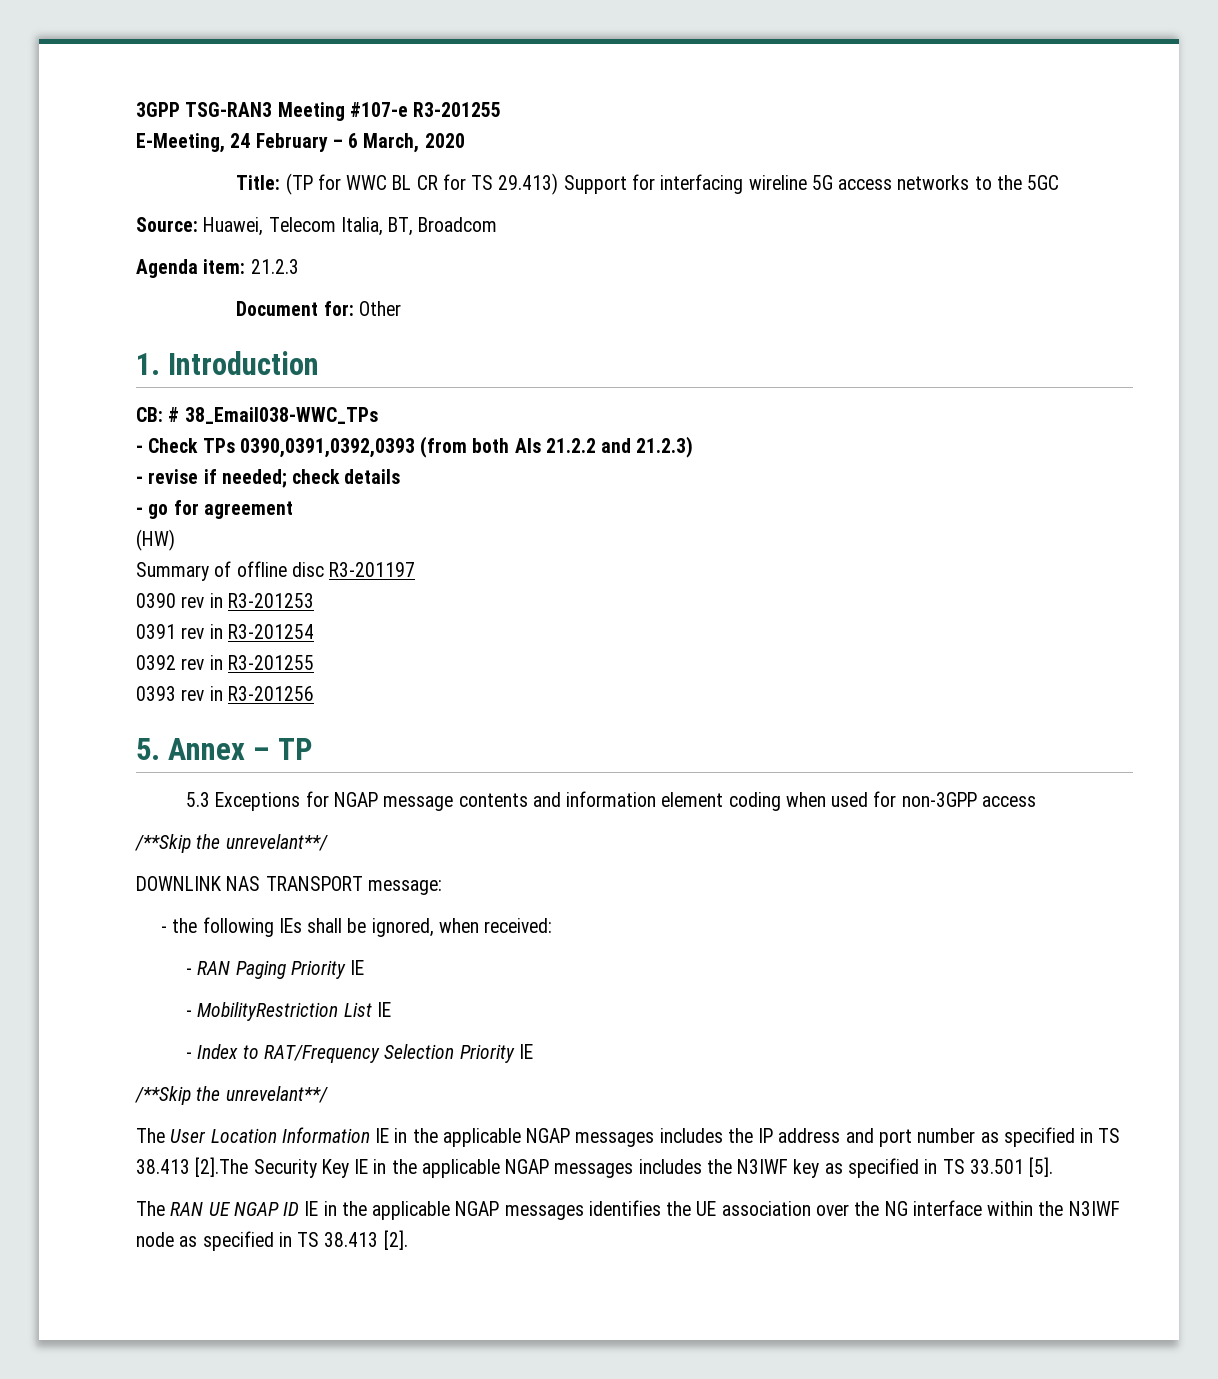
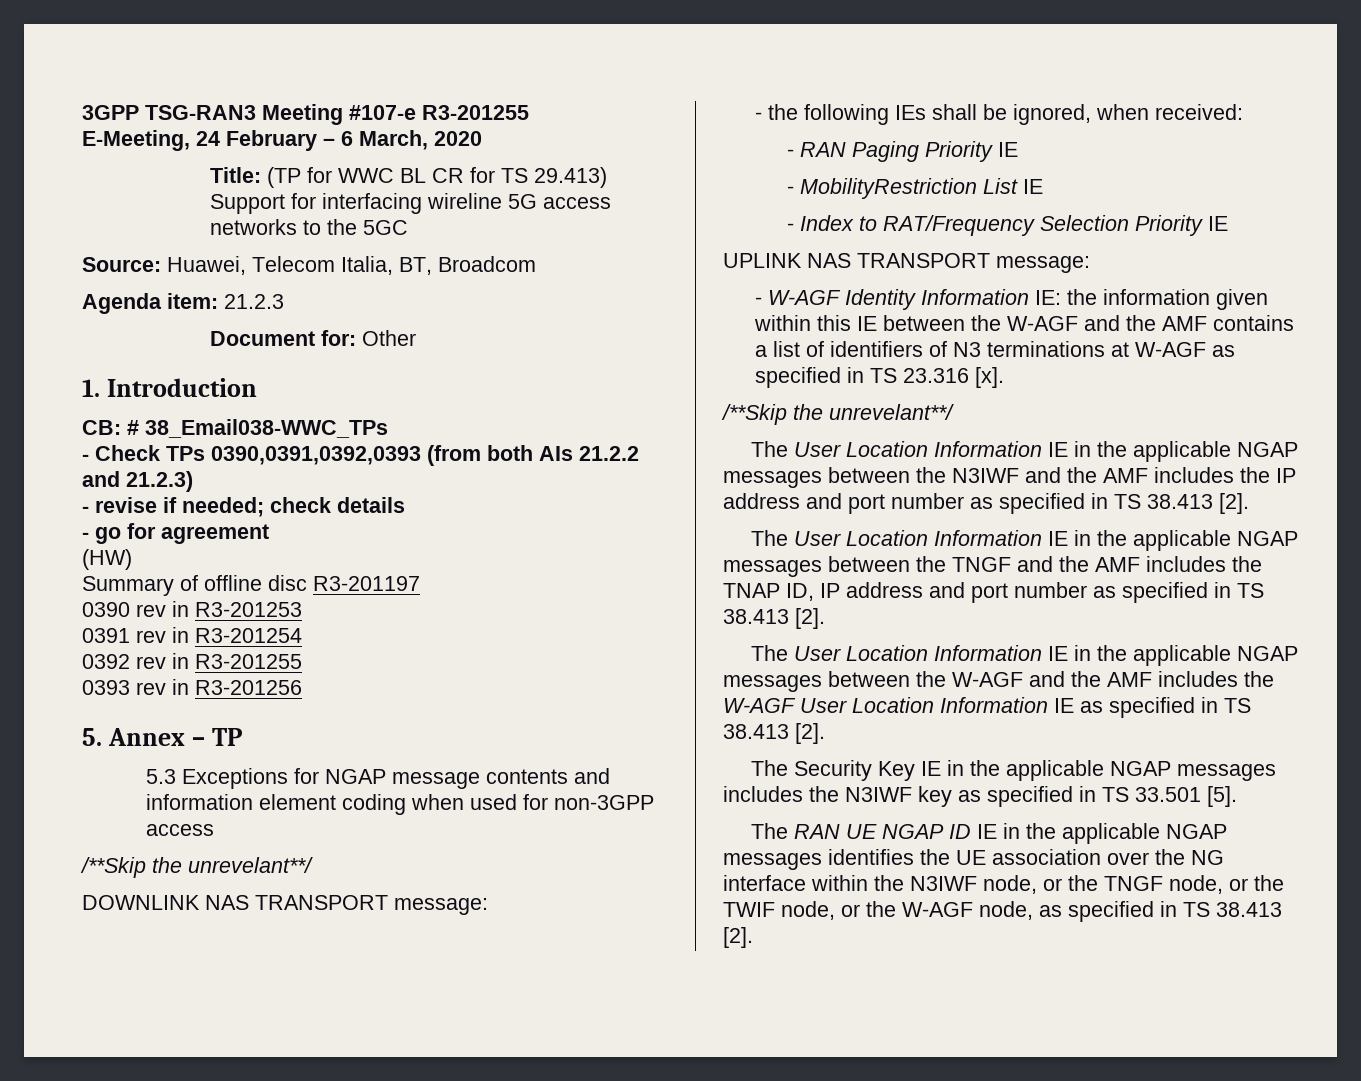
(533, 1051) none -> [723,253,1090,273] [755,289,1269,310] [754,315,1295,331] [755,341,1236,357] [755,367,1005,388] // UPLINK NAS TRANSPORT message: // - W-AGF Identity Information IE: the information given within this IE between the W-AGF and the AMF contains a list of identifiers of N3 terminations at W-AGF as specified in TS 23.316 [x].
(655, 1139) none -> [828,467,1148,483] between the N3IWF and the AMF
[195,1157,249,1177] [2].The -> [1219,493,1249,514] [751,530,1299,551] [723,556,1262,577] [723,582,1264,603] [723,608,825,629] [751,645,1299,666] [723,671,1274,692] [723,697,1251,718] [723,723,825,744] [751,760,789,776] [2]. // The User Location Information IE in the applicable NGAP messages between the TNGF and the AMF includes the TNAP ID, IP address and port number as specified in TS 38.413 [2]. // The User Location Information IE in the applicable NGAP messages between the W-AGF and the AMF includes the W-AGF User Location Information IE as specified in TS 38.413 [2]. // The
[136,1232,174,1247] node -> [983,875,1284,894] [723,901,1033,920] node, or the TNGF node, or the TWIF node, or the W-AGF node,

